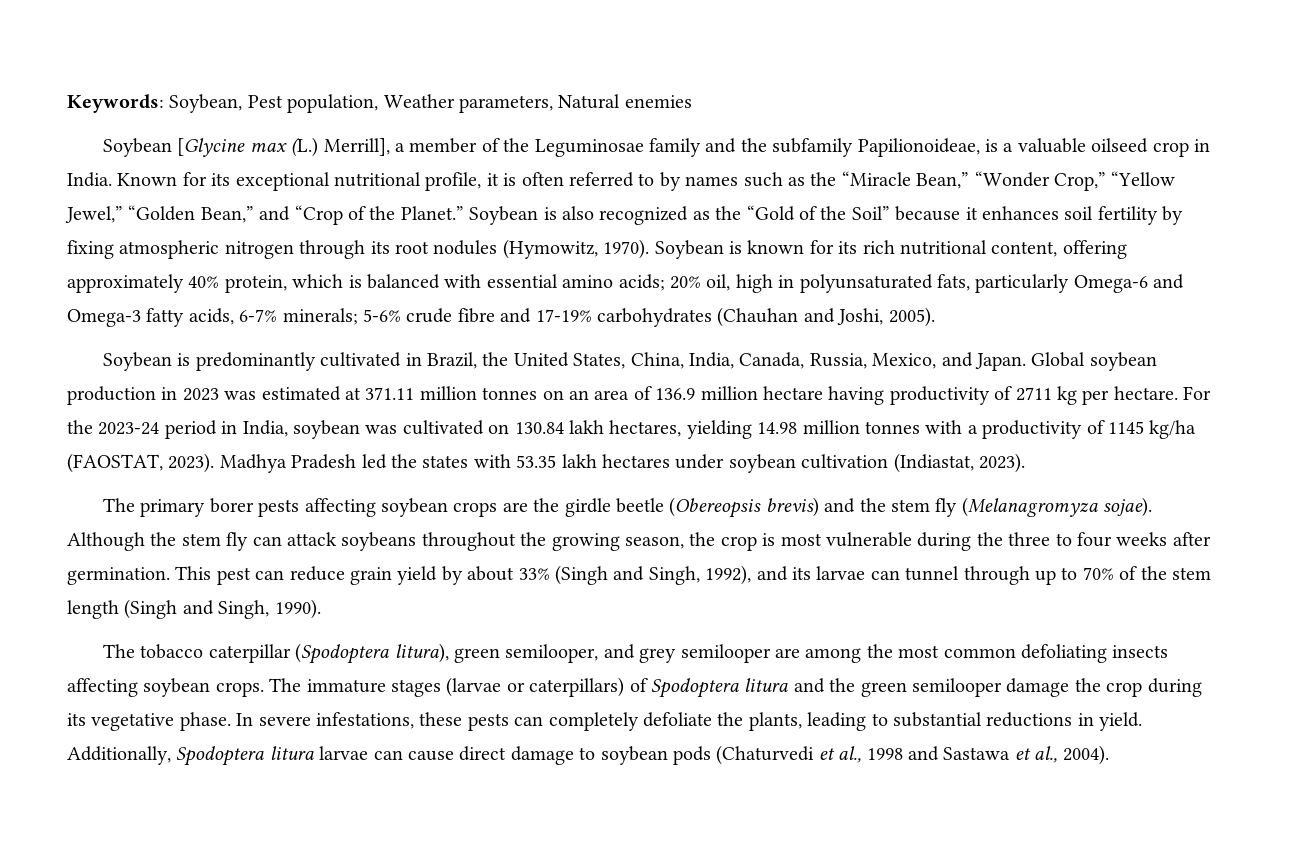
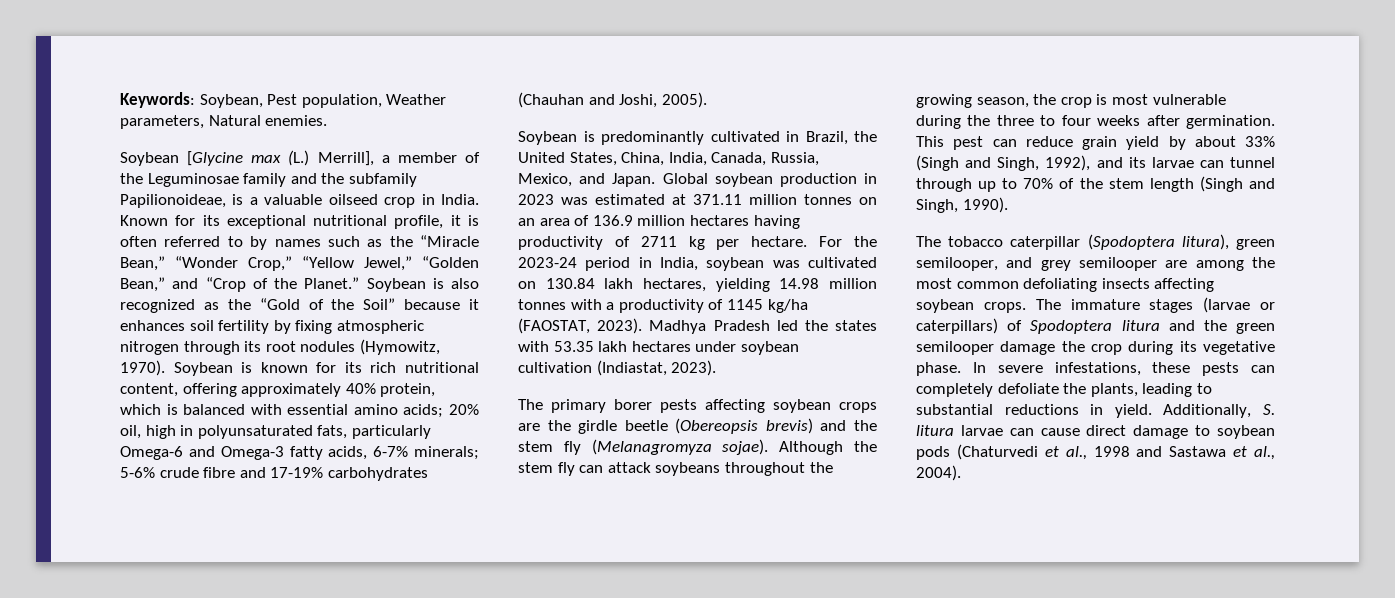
[624,95,692,108] enemies -> [265,115,328,126] enemies.
[762,386,823,400] hectare -> [689,215,749,226] hectares
[176,746,265,766] Spodoptera -> [1263,404,1275,415] S.

